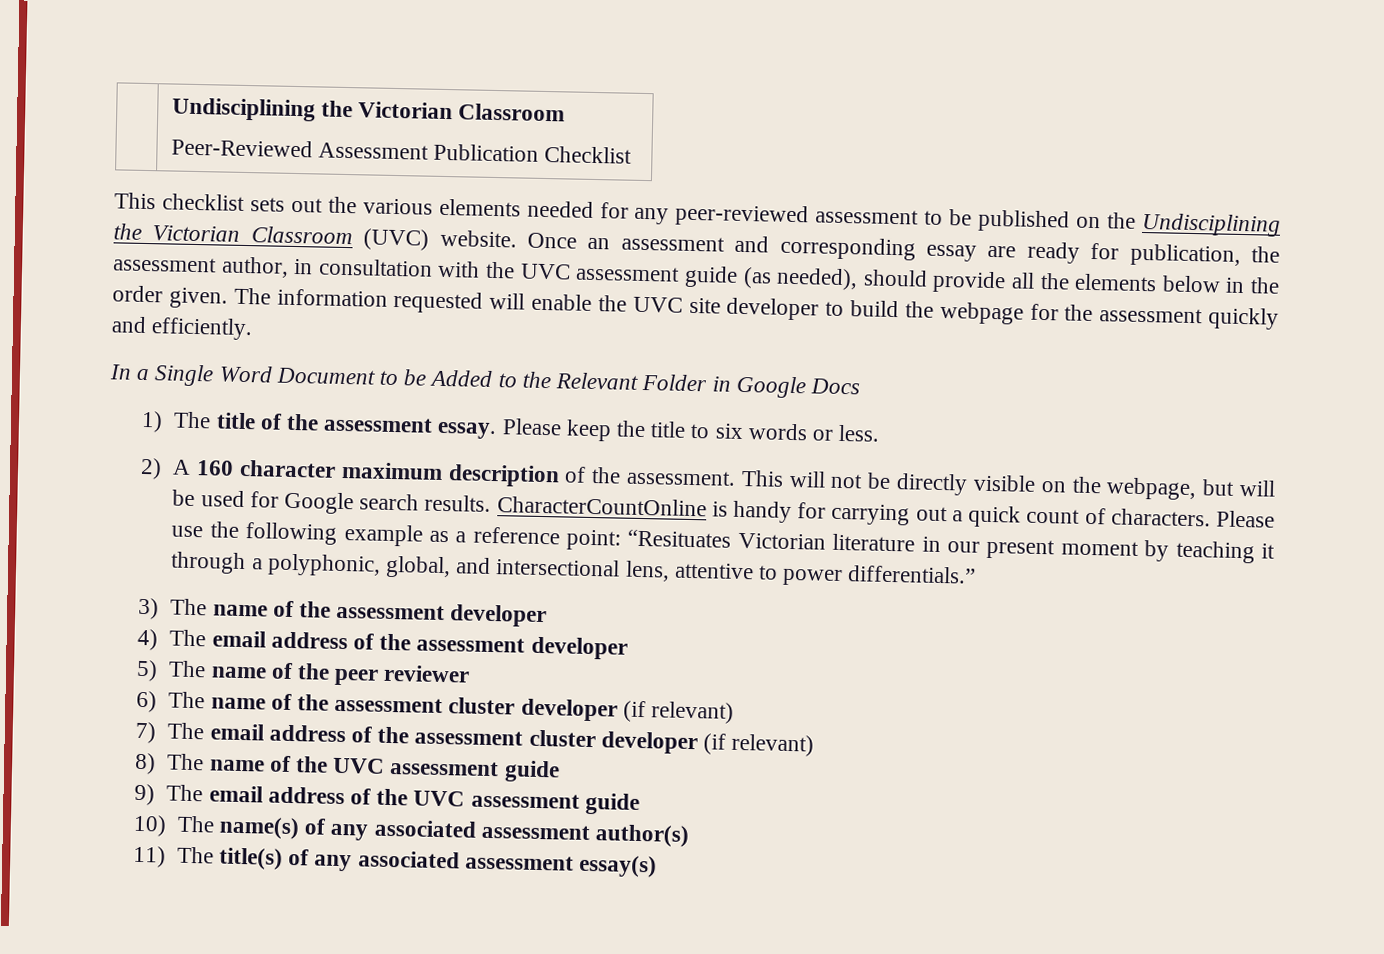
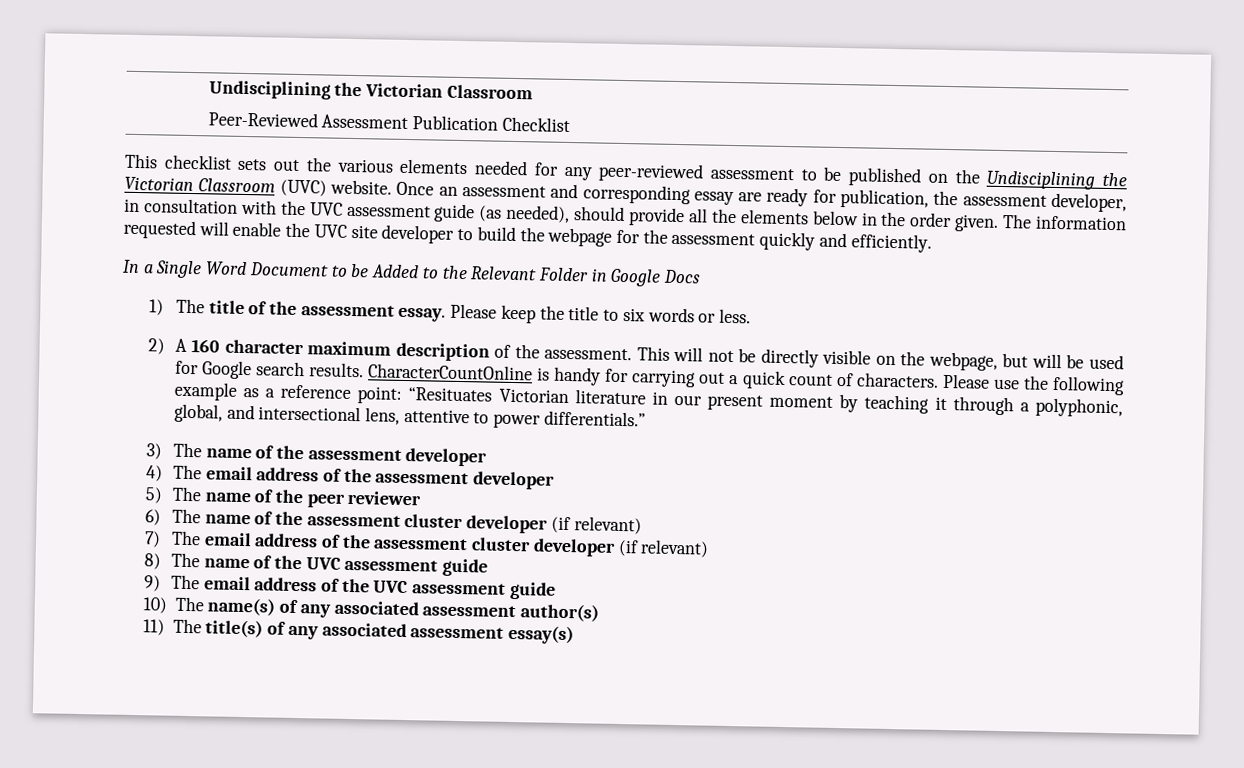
[220,256,289,278] author, -> [1051,192,1127,213] developer,

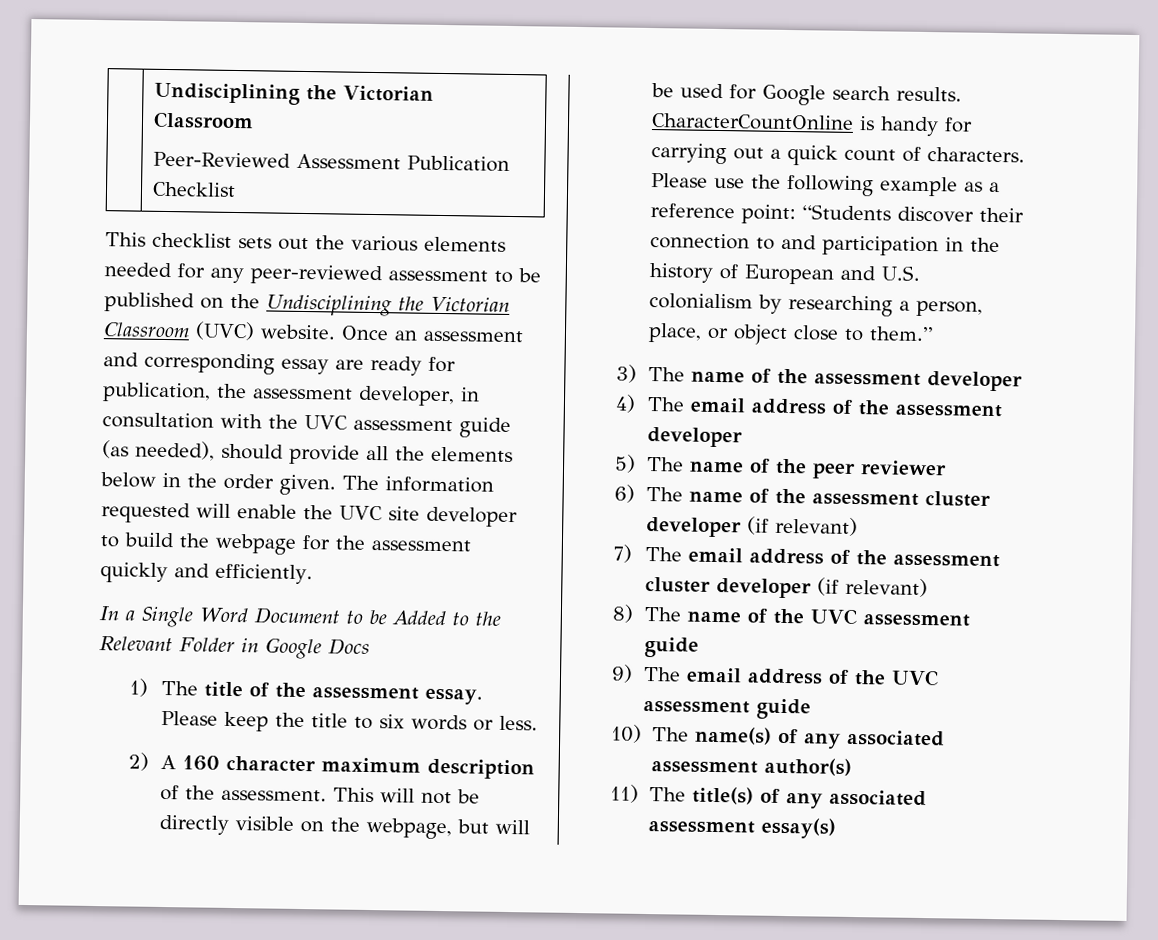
[408,387,1123,418] [173,403,646,429] “Resituates Victorian literature in our present moment by teaching it through a polyphonic, global, and intersectional lens, attentive to power differentials.” -> [801,204,1024,223] [649,232,1000,257] [648,262,920,285] [648,292,983,317] [647,322,933,345] “Students discover their connection to and participation in the history of European and U.S. colonialism by researching a person, place, or object close to them.”

